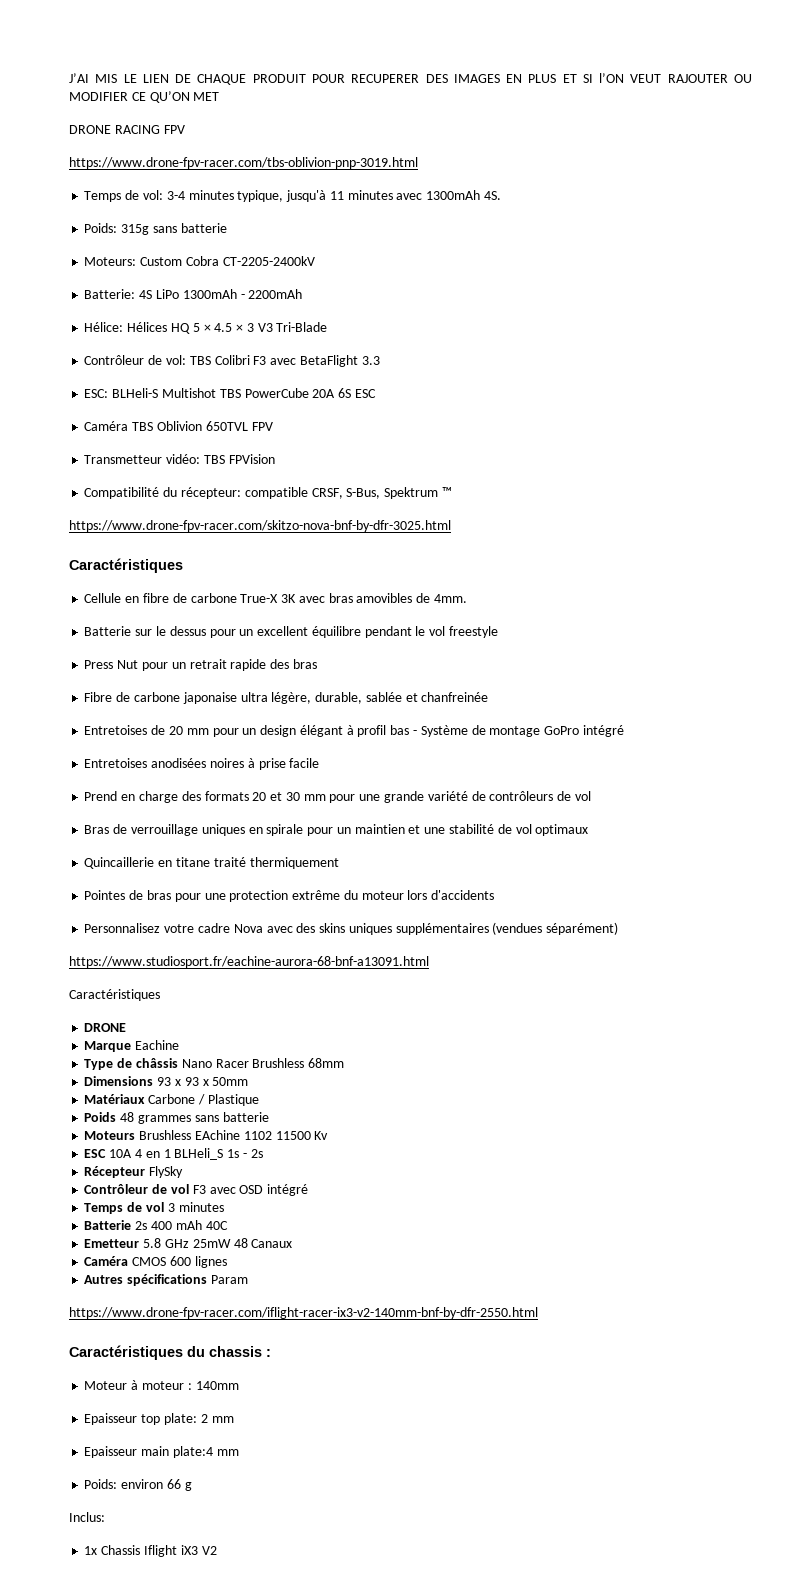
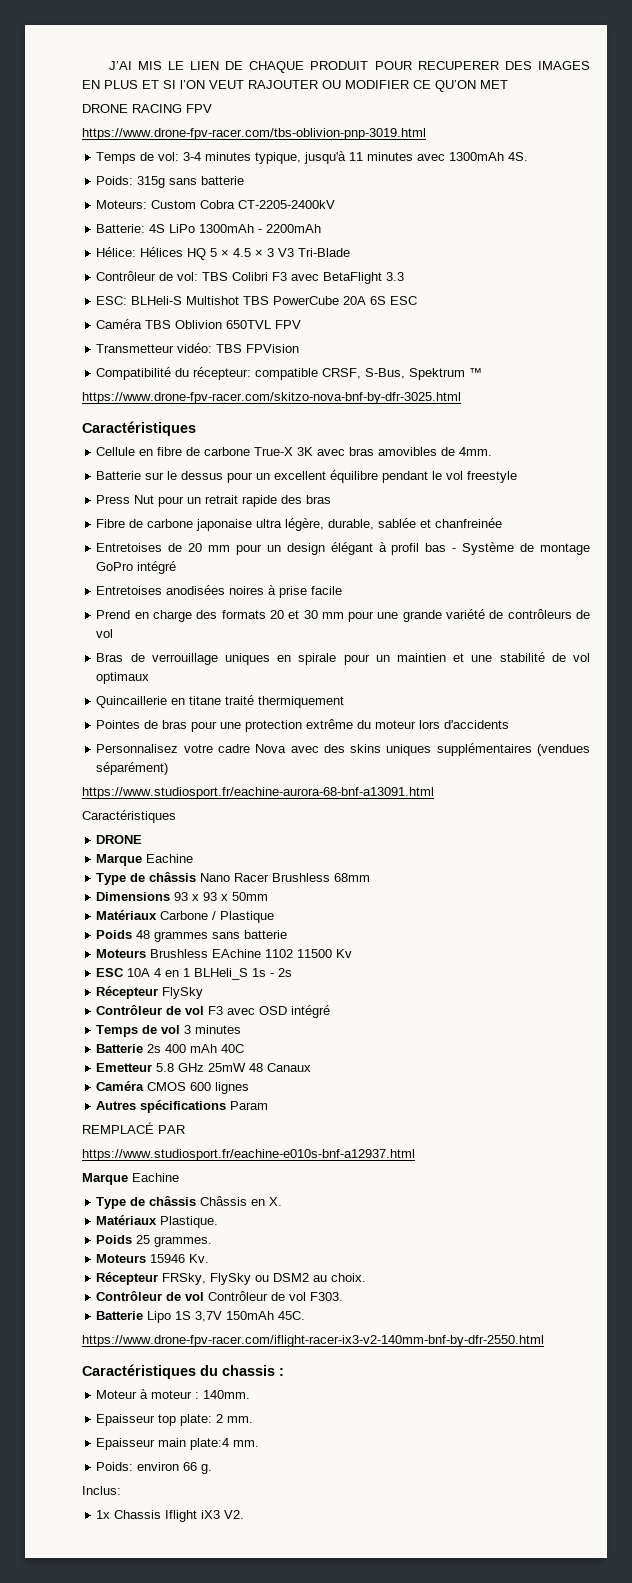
(248, 1279) none -> [82,1122,185,1134] [82,1149,415,1161] [82,1173,179,1185] [96,1196,283,1209] [96,1215,219,1228] [96,1235,213,1247] [96,1254,210,1263] [96,1272,367,1285] [96,1291,344,1301] [96,1311,306,1323] // REMPLACÉ PAR // https://www.studiosport.fr/eachine-e010s-bnf-a12937.html // Marque Eachine // Type de châssis Châssis en X. // Matériaux Plastique. // Poids 25 grammes. // Moteurs 15946 Kv. // Récepteur FRSky, FlySky ou DSM2 au choix. // Contrôleur de vol Contrôleur de vol F303. // Batterie Lipo 1S 3,7V 150mAh 45C.
[195,1381,239,1390] 140mm -> [203,1390,251,1399] 140mm.
[211,1416,234,1423] mm -> [227,1416,254,1423] mm.
[216,1449,239,1456] mm -> [233,1440,260,1447] mm.
[184,1482,192,1491] g -> [201,1464,213,1474] g.
[201,1546,217,1555] V2 -> [224,1510,245,1519] V2.

